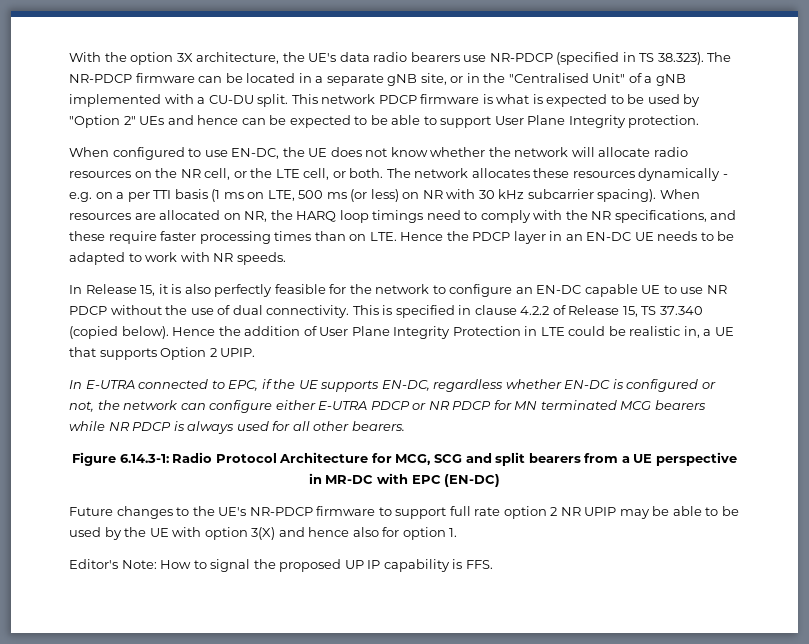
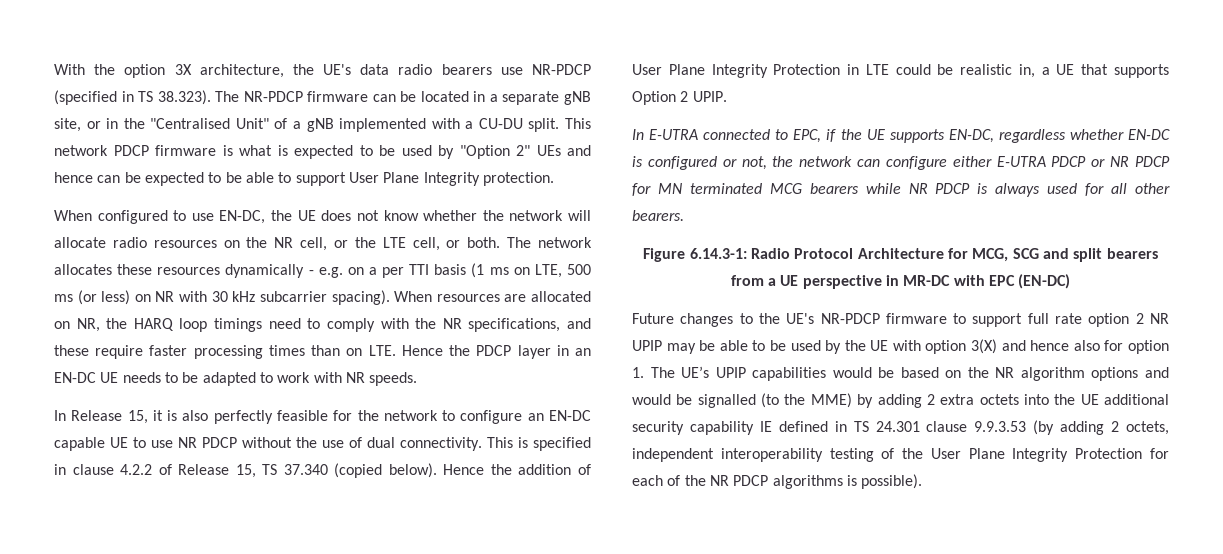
[69,559,493,572] // Editor's Note: How to signal the proposed UP IP capability is FFS. -> [650,366,1169,381] [632,393,1169,408] [632,420,1169,435] [632,448,1169,462] [632,474,923,489] The UE’s UPIP capabilities would be based on the NR algorithm options and would be signalled (to the MME) by adding 2 extra octets into the UE additional security capability IE defined in TS 24.301 clause 9.9.3.53 (by adding 2 octets, independent interoperability testing of the User Plane Integrity Protection for each of the NR PDCP algorithms is possible).

